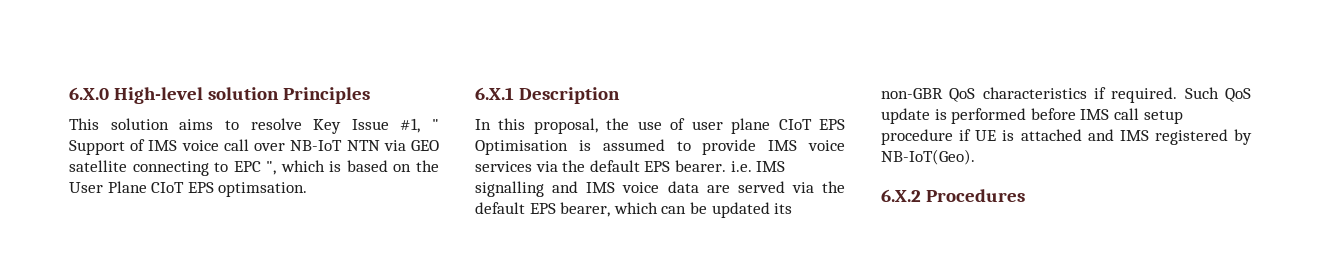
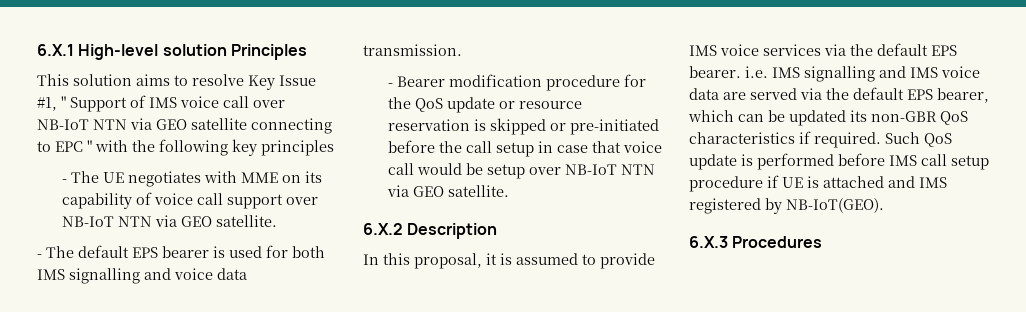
[69,87,109,100] 6.X.0 -> [37,44,74,56] 6.X.1
[266,160,439,175] [69,181,308,197] [475,87,620,104] [475,118,845,134] [475,140,568,155] ", which is based on the User Plane CIoT EPS optimsation. // 6.X.1 Description // In this proposal, the use of user plane CIoT EPS Optimisation -> [87,139,334,156] [61,171,322,187] [61,192,318,209] [61,215,277,227] [37,245,325,258] [37,268,247,284] [363,44,462,56] [387,74,646,91] [387,97,582,113] [387,118,659,135] [387,140,662,157] [387,163,655,179] [386,185,509,197] [363,223,498,239] [363,253,497,269] " with the following key principles // - The UE negotiates with MME on its capability of voice call support over NB-IoT NTN via GEO satellite. // - The default EPS bearer is used for both IMS signalling and voice data transmission. // - Bearer modification procedure for the QoS update or resource reservation is skipped or pre-initiated before the call setup in case that voice call would be setup over NB-IoT NTN via GEO satellite. // 6.X.2 Description // In this proposal, it
[881,149,975,165] [881,189,921,202] NB-IoT(Geo). // 6.X.2 -> [786,198,884,213] [689,236,728,248] NB-IoT(GEO). // 6.X.3

